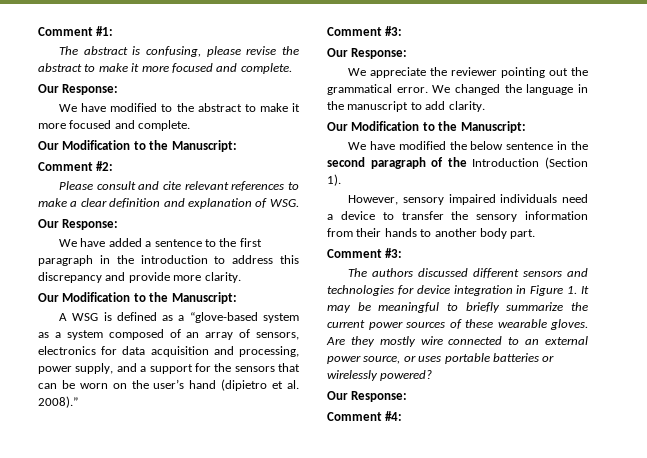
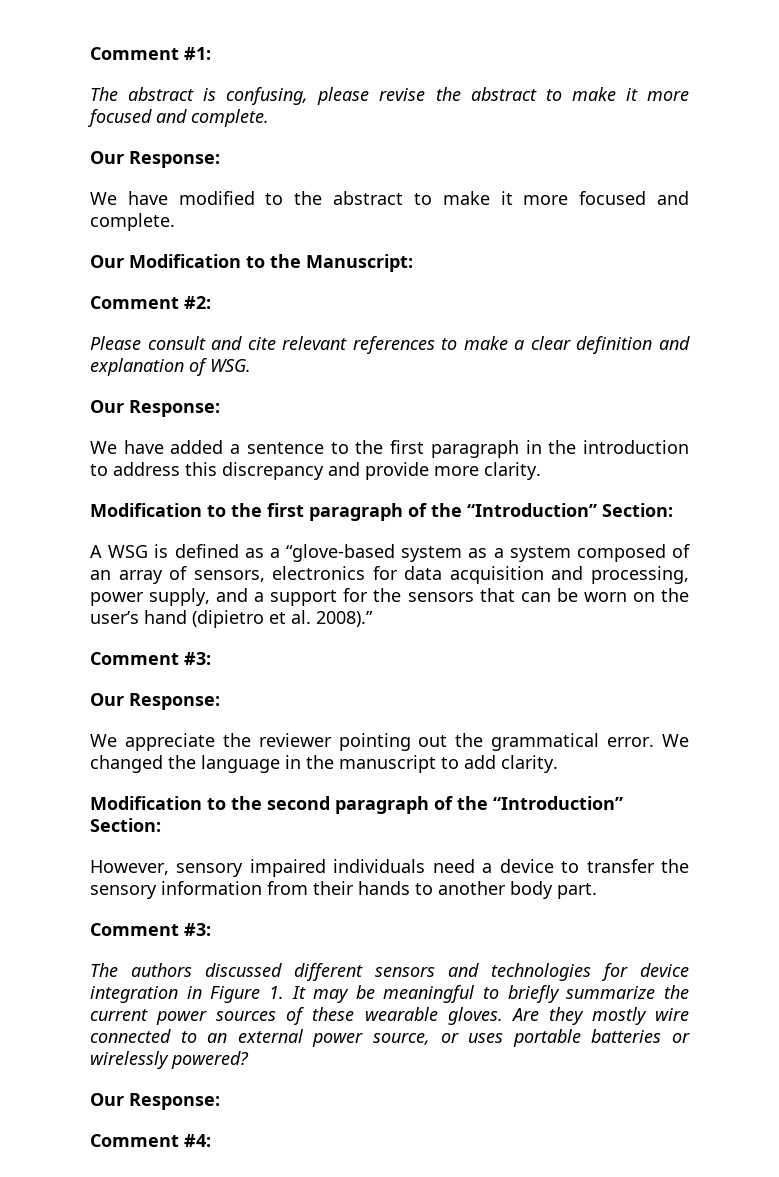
[38,292,237,304] Our Modification to the Manuscript: -> [90,503,673,521] Modification to the first paragraph of the “Introduction” Section:
[327,121,526,133] [348,141,588,150] Our Modification to the Manuscript: // We have modified the below sentence in the -> [90,796,262,810] Modification to the
[472,157,588,169] [327,174,341,186] Introduction (Section 1). -> [493,796,623,810] [90,818,161,832] “Introduction” Section:

